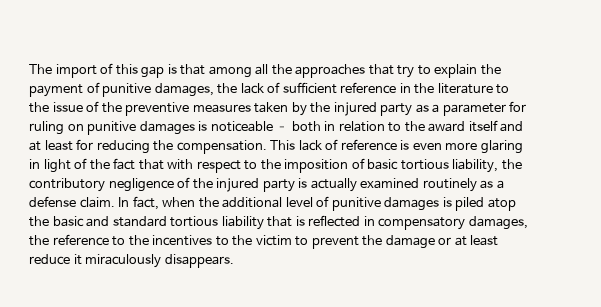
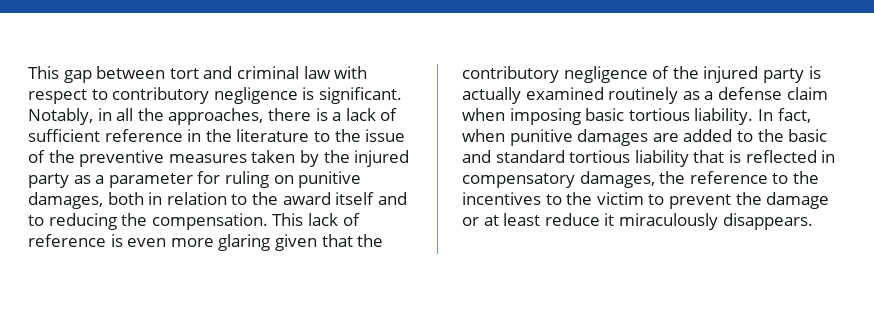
[29,63,501,78] [29,82,238,97] The import of this gap is that among all the approaches that try to explain the payment of punitive damages, the -> [28,66,368,83] [28,87,402,104] [28,108,342,125] This gap between tort and criminal law with respect to contributory negligence is significant. Notably, in all the approaches, there is a
[139,121,289,135] damages is noticeable – -> [28,192,103,209] damages,
[29,139,94,151] at least for -> [28,215,44,226] to
[29,158,499,173] in light of the fact that with respect to the imposition of basic tortious liability, -> [274,234,353,251] given that
[79,196,516,211] claim. In fact, when the additional level of punitive damages is piled atop -> [786,87,828,100] [462,108,811,125] [462,129,753,146] claim when imposing basic tortious liability. In fact, when punitive damages are added to

